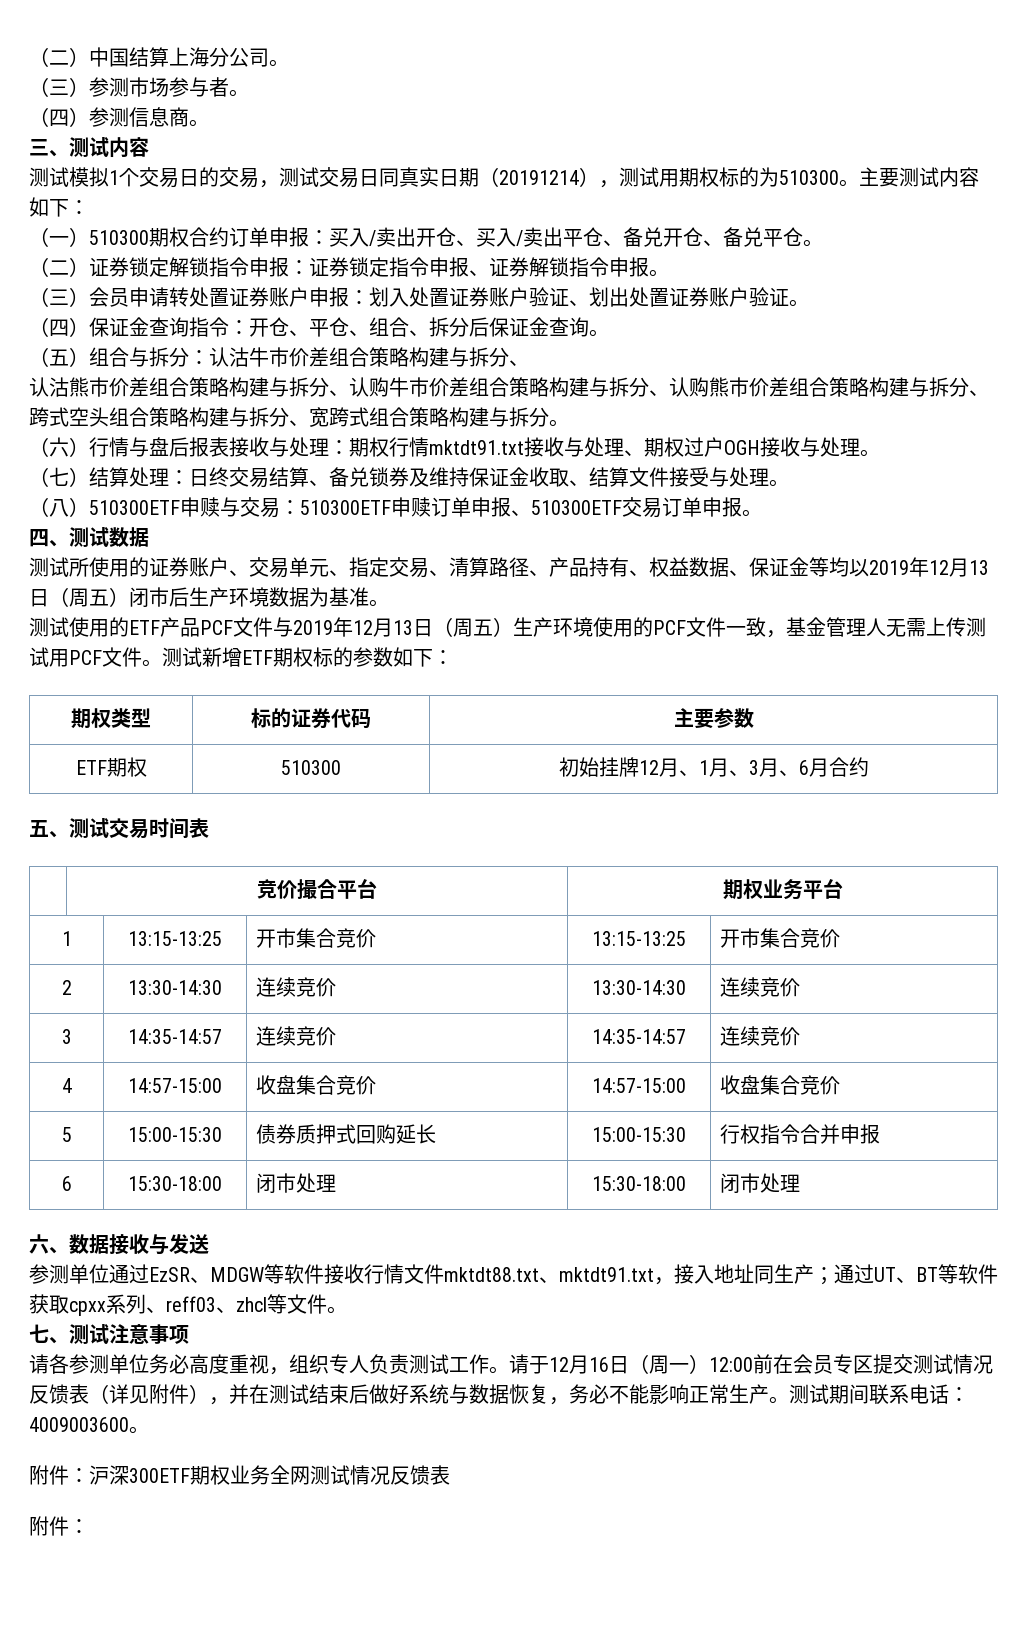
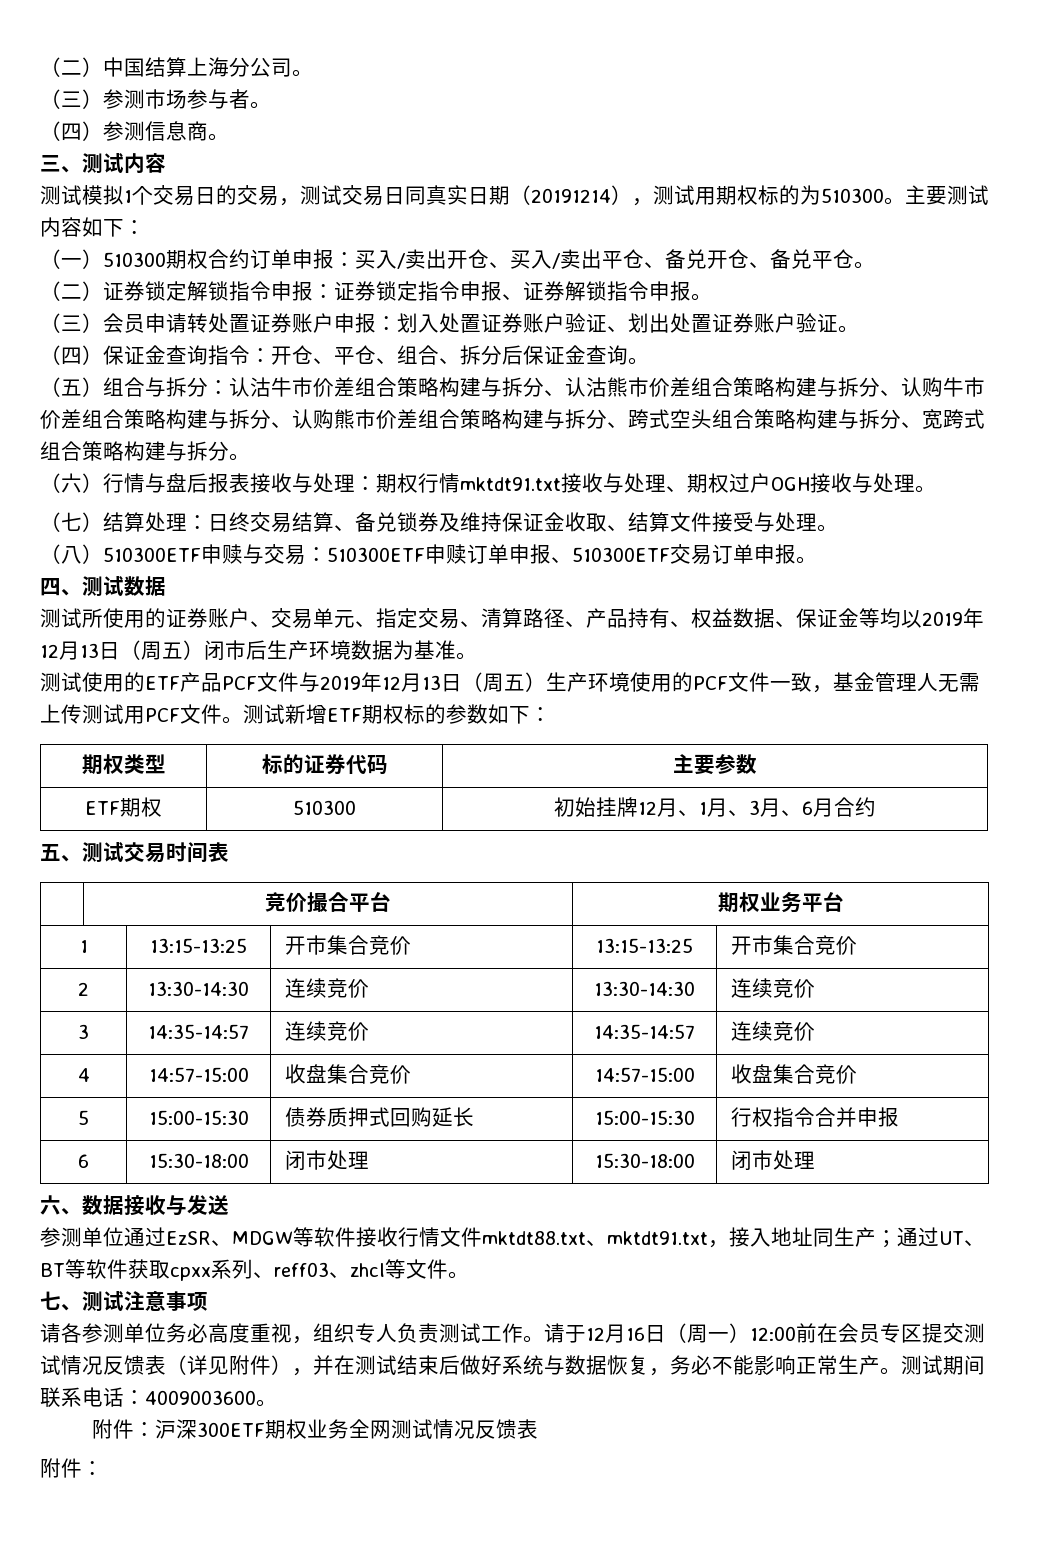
(529, 363) // -> (565, 393) none

